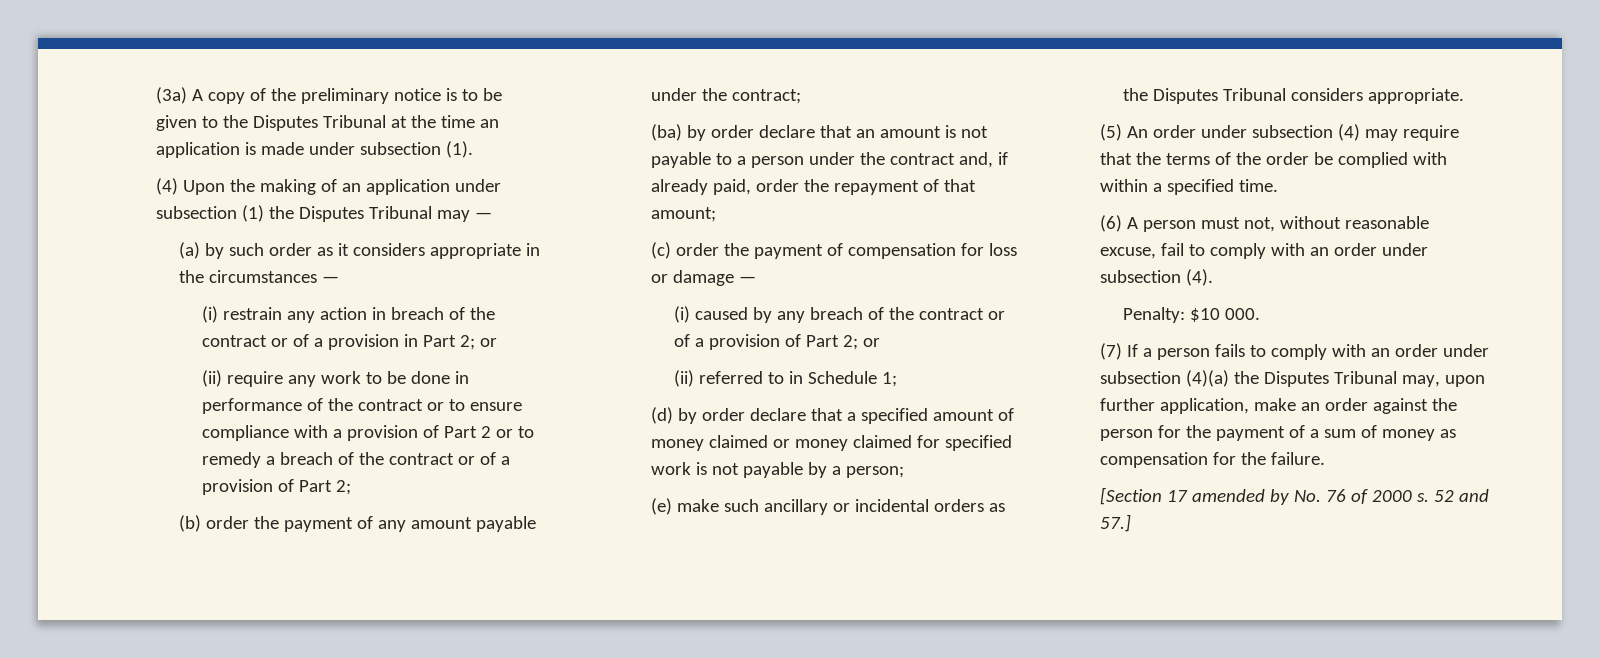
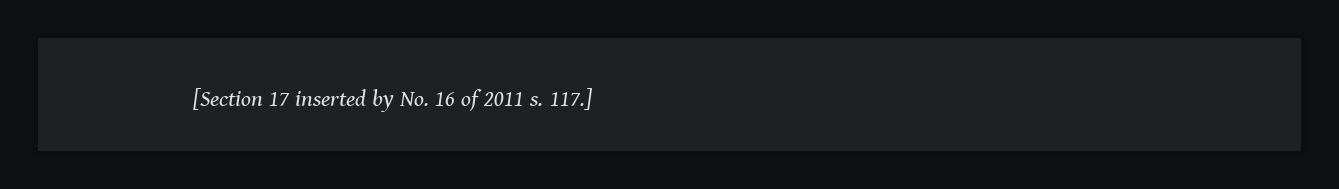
[156,87,503,104] [156,115,500,131] [156,141,474,158] [156,178,502,195] [156,205,493,222] [179,242,541,259] [179,270,340,283] [202,306,496,323] [202,334,498,350] [202,370,470,387] [202,398,523,414] [202,425,535,441] [202,452,511,468] [202,479,352,495] [179,515,537,532] [651,88,802,104] [651,124,989,141] [651,152,1009,168] [651,179,977,195] [651,207,717,222] [651,242,1018,259] [651,270,757,286] [674,306,1006,323] [674,334,881,350] [674,370,898,387] [651,407,1015,424] [651,435,1013,451] [651,462,905,478] [651,498,1006,515] [1123,88,1465,104] [1100,124,1460,141] [1100,152,1448,168] [1100,179,1279,195] [1100,215,1430,232] [1100,243,1429,259] [1100,269,1214,286] [1123,307,1261,323] [1100,343,1490,360] [1100,370,1486,387] [1100,398,1458,414] [1100,425,1457,441] [1100,452,1326,468] (3a) A copy of the preliminary notice is to be given to the Disputes Tribunal at the time an application is made under subsection (1). // (4) Upon the making of an application under subsection (1) the Disputes Tribunal may — // (a) by such order as it considers appropriate in the circumstances — // (i) restrain any action in breach of the contract or of a provision in Part 2; or // (ii) require any work to be done in performance of the contract or to ensure compliance with a provision of Part 2 or to remedy a breach of the contract or of a provision of Part 2; // (b) order the payment of any amount payable under the contract; // (ba) by order declare that an amount is not payable to a person under the contract and, if already paid, order the repayment of that amount; // (c) order the payment of compensation for loss or damage — // (i) caused by any breach of the contract or of a provision of Part 2; or // (ii) referred to in Schedule 1; // (d) by order declare that a specified amount of money claimed or money claimed for specified work is not payable by a person; // (e) make such ancillary or incidental orders as the Disputes Tribunal considers appropriate. // (5) An order under subsection (4) may require that the terms of the order be complied with within a specified time. // (6) A person must not, without reasonable excuse, fail to comply with an order under subsection (4). // Penalty: $10 000. // (7) If a person fails to comply with an order under subsection (4)(a) the Disputes Tribunal may, upon further application, make an order against the person for the payment of a sum of money as compensation for the failure. // -> (192, 99) none
[1192,489,1266,502] amended -> [295,89,367,106] inserted
[1326,489,1490,504] [1100,514,1132,532] 76 of 2000 s. 52 and 57.] -> [435,88,593,111] 16 of 2011 s. 117.]

